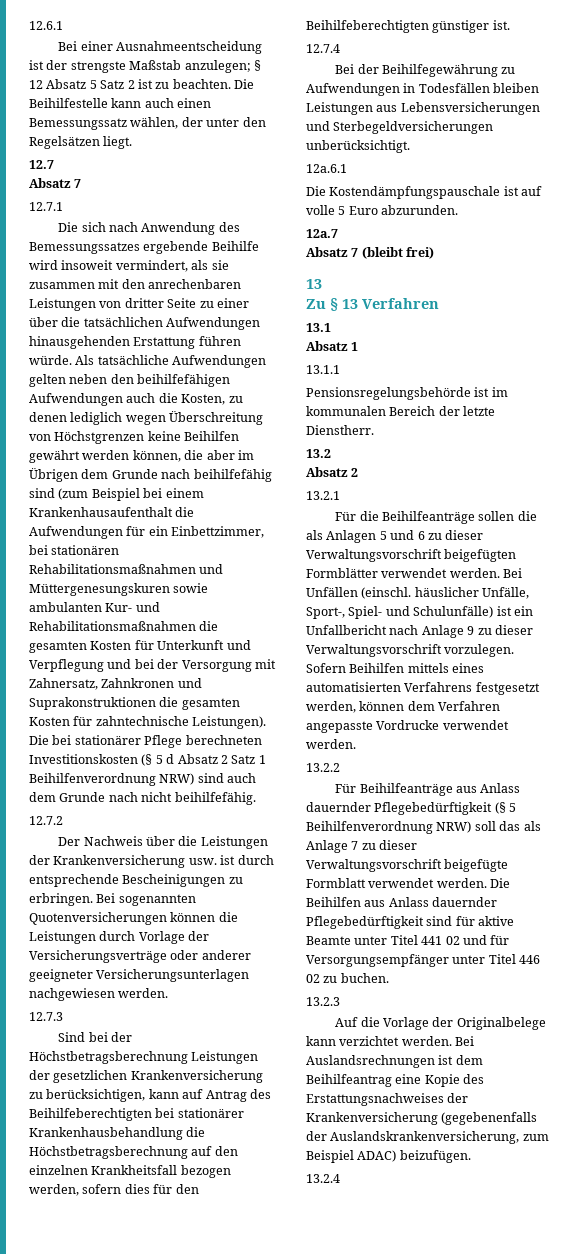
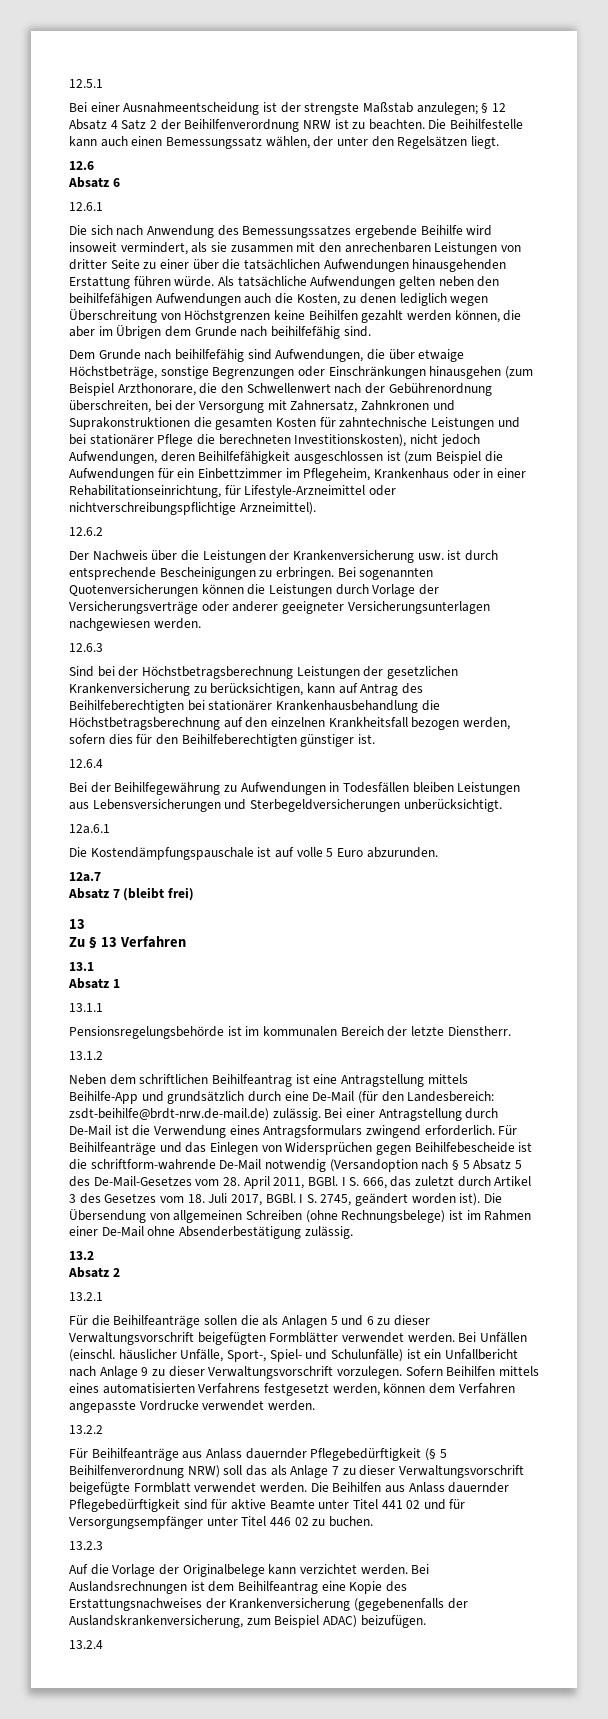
[29,21,63,30] 12.6.1 -> [69,79,103,88] 12.5.1
[89,80,97,89] 5 -> [110,120,118,129] 4
(135, 84) none -> [160,119,331,132] der Beihilfenverordnung NRW
[29,160,54,169] [29,178,82,188] [29,202,63,211] 12.7 // Absatz 7 // 12.7.1 -> [69,161,94,170] [68,177,120,188] [69,202,103,211] 12.6 // Absatz 6 // 12.6.1
[29,450,80,463] gewährt -> [361,310,404,323] gezahlt
[29,488,204,501] [29,507,195,517] [29,526,265,539] [29,545,120,555] [29,564,224,574] [29,583,209,596] [29,602,160,612] [29,621,219,631] [29,640,251,653] [29,659,132,672] sind (zum Beispiel bei einem Krankenhausaufenthalt die Aufwendungen für ein Einbettzimmer, bei stationären Rehabilitationsmaßnahmen und Müttergenesungskuren sowie ambulanten Kur- und Rehabilitationsmaßnahmen die gesamten Kosten für Unterkunft und Verpflegung und -> [343,326,371,337] [69,349,465,362] [69,366,533,379] [69,383,492,396] [69,400,151,413] sind. // Dem Grunde nach beihilfefähig sind Aufwendungen, die über etwaige Höchstbeträge, sonstige Begrenzungen oder Einschränkungen hinausgehen (zum Beispiel Arzthonorare, die den Schwellenwert nach der Gebührenordnung überschreiten,
[192,716,267,729] [29,735,49,745] Leistungen). Die -> [430,417,520,430] Leistungen und
[185,735,262,745] [29,754,266,766] [29,773,257,786] [29,792,256,805] [29,816,63,825] berechneten Investitionskosten (§ 5 d Absatz 2 Satz 1 Beihilfenverordnung NRW) sind auch dem Grunde nach nicht beihilfefähig. // 12.7.2 -> [196,434,480,447] [69,451,503,464] [69,468,526,481] [69,485,396,498] [69,502,316,515] [69,527,103,536] die berechneten Investitionskosten), nicht jedoch Aufwendungen, deren Beihilfefähigkeit ausgeschlossen ist (zum Beispiel die Aufwendungen für ein Einbettzimmer im Pflegeheim, Krankenhaus oder in einer Rehabilitationseinrichtung, für Lifestyle-Arzneimittel oder nichtverschreibungspflichtige Arzneimittel). // 12.6.2
[29,1012,63,1021] 12.7.3 -> [69,643,103,652] 12.6.3
[306,44,340,53] 12.7.4 -> [69,759,103,768] 12.6.4
(374, 430) none -> [69,1051,103,1060] [69,1074,468,1087] [69,1091,495,1104] [69,1108,499,1121] [69,1125,518,1138] [69,1142,533,1155] [69,1159,522,1172] [69,1176,532,1189] [69,1193,503,1206] [69,1209,532,1223] [69,1226,353,1239] // 13.1.2 // Neben dem schriftlichen Beihilfeantrag ist eine Antragstellung mittels Beihilfe-App und grundsätzlich durch eine De-Mail (für den Landesbereich: zsdt-beihilfe@brdt-nrw.de-mail.de) zulässig. Bei einer Antragstellung durch De-Mail ist die Verwendung eines Antragsformulars zwingend erforderlich. Für Beihilfeanträge und das Einlegen von Widersprüchen gegen Beihilfebescheide ist die schriftform-wahrende De-Mail notwendig (Versandoption nach § 5 Absatz 5 des De-Mail-Gesetzes vom 28. April 2011, BGBl. I S. 666, das zuletzt durch Artikel 3 des Gesetzes vom 18. Juli 2017, BGBl. I S. 2745, geändert worden ist). Die Übersendung von allgemeinen Schreiben (ohne Rechnungsbelege) ist im Rahmen einer De-Mail ohne Absenderbestätigung zulässig.

